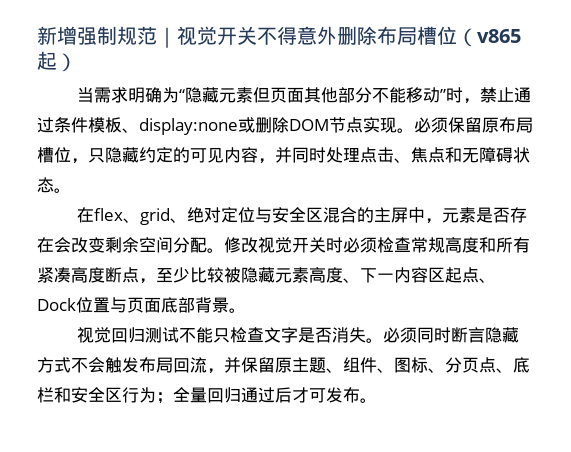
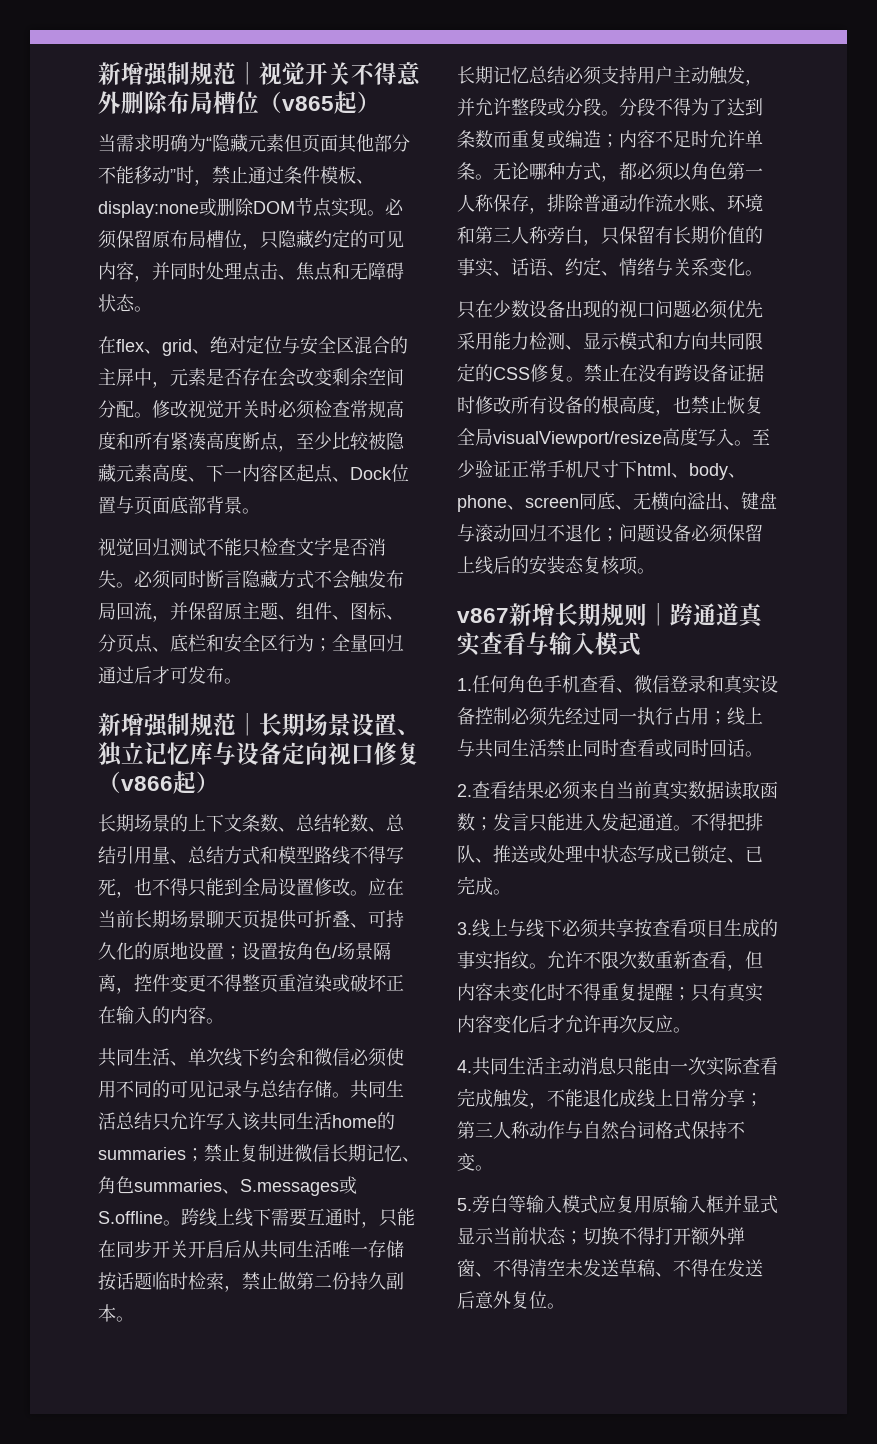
(377, 400) none -> [98,713,420,738] [98,742,420,767] [98,771,219,794] [98,814,405,832] [98,846,404,865] [98,878,404,898] [98,910,404,929] [98,942,391,961] [98,974,404,994] [98,1006,224,1024] [98,1048,404,1067] [98,1080,404,1099] [98,1112,395,1131] [98,1144,420,1162] [98,1176,357,1196] [98,1208,415,1228] [98,1240,404,1259] [98,1272,404,1292] [98,1304,134,1322] [457,66,763,86] [457,98,763,116] [457,130,763,148] [457,162,763,182] [457,194,763,214] [457,226,763,246] [457,257,763,277] [457,300,763,319] [457,332,763,351] [457,363,764,382] [457,396,763,416] [457,428,770,448] [457,460,746,480] [457,492,777,512] [457,524,763,543] [457,555,655,575] [457,603,764,628] [457,632,641,656] [457,675,778,694] [457,707,763,726] [457,739,763,758] [457,781,778,800] [457,813,763,832] [457,844,763,864] [457,876,511,895] [457,919,778,938] [457,951,763,971] [457,983,763,1002] [457,1015,691,1033] [457,1057,778,1076] [457,1088,763,1109] [457,1121,745,1140] [457,1153,493,1171] [457,1195,778,1214] [457,1227,745,1246] [457,1259,763,1277] [457,1291,565,1309] // 新增强制规范｜长期场景设置、独立记忆库与设备定向视口修复（v866起） // 长期场景的上下文条数、总结轮数、总结引用量、总结方式和模型路线不得写死，也不得只能到全局设置修改。应在当前长期场景聊天页提供可折叠、可持久化的原地设置；设置按角色/场景隔离，控件变更不得整页重渲染或破坏正在输入的内容。 // 共同生活、单次线下约会和微信必须使用不同的可见记录与总结存储。共同生活总结只允许写入该共同生活home的summaries；禁止复制进微信长期记忆、角色summaries、S.messages或S.offline。跨线上线下需要互通时，只能在同步开关开启后从共同生活唯一存储按话题临时检索，禁止做第二份持久副本。 // 长期记忆总结必须支持用户主动触发，并允许整段或分段。分段不得为了达到条数而重复或编造；内容不足时允许单条。无论哪种方式，都必须以角色第一人称保存，排除普通动作流水账、环境和第三人称旁白，只保留有长期价值的事实、话语、约定、情绪与关系变化。 // 只在少数设备出现的视口问题必须优先采用能力检测、显示模式和方向共同限定的CSS修复。禁止在没有跨设备证据时修改所有设备的根高度，也禁止恢复全局visualViewport/resize高度写入。至少验证正常手机尺寸下html、body、phone、screen同底、无横向溢出、键盘与滚动回归不退化；问题设备必须保留上线后的安装态复核项。 // v867新增长期规则｜跨通道真实查看与输入模式 // 1.任何角色手机查看、微信登录和真实设备控制必须先经过同一执行占用；线上与共同生活禁止同时查看或同时回话。 // 2.查看结果必须来自当前真实数据读取函数；发言只能进入发起通道。不得把排队、推送或处理中状态写成已锁定、已完成。 // 3.线上与线下必须共享按查看项目生成的事实指纹。允许不限次数重新查看，但内容未变化时不得重复提醒；只有真实内容变化后才允许再次反应。 // 4.共同生活主动消息只能由一次实际查看完成触发，不能退化成线上日常分享；第三人称动作与自然台词格式保持不变。 // 5.旁白等输入模式应复用原输入框并显式显示当前状态；切换不得打开额外弹窗、不得清空未发送草稿、不得在发送后意外复位。

